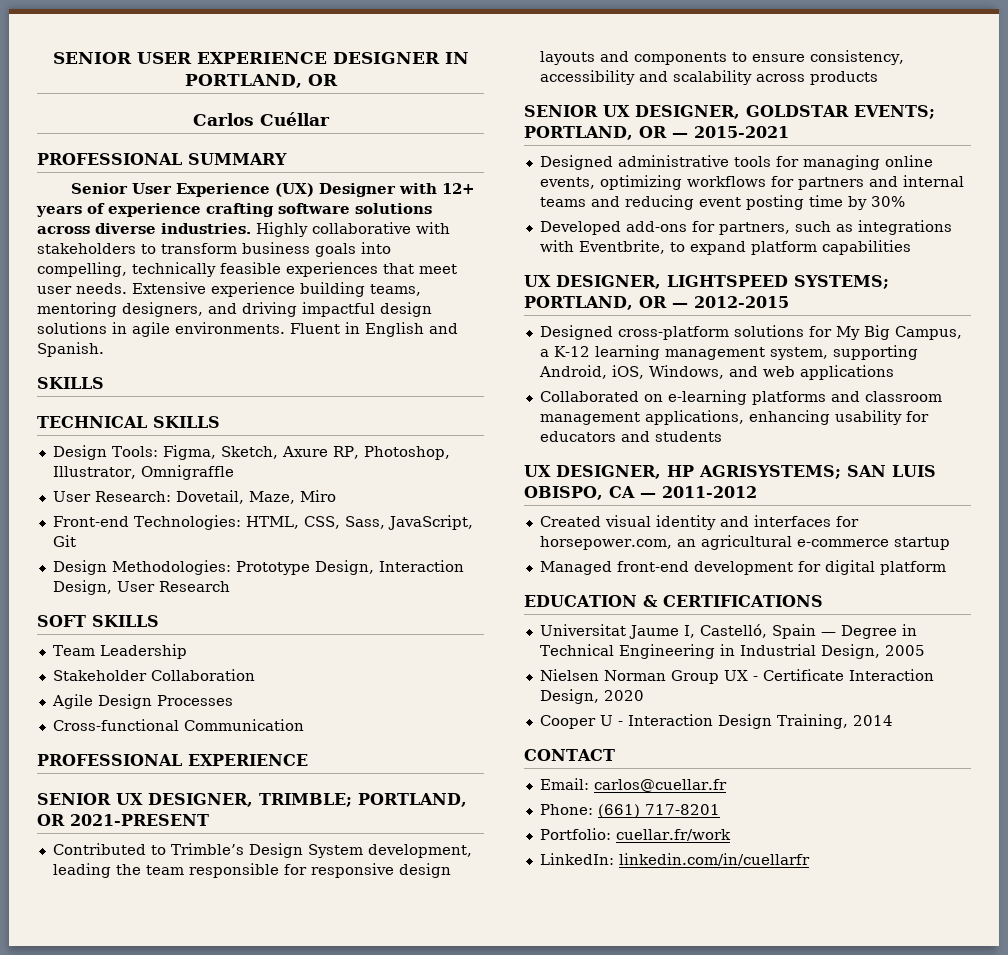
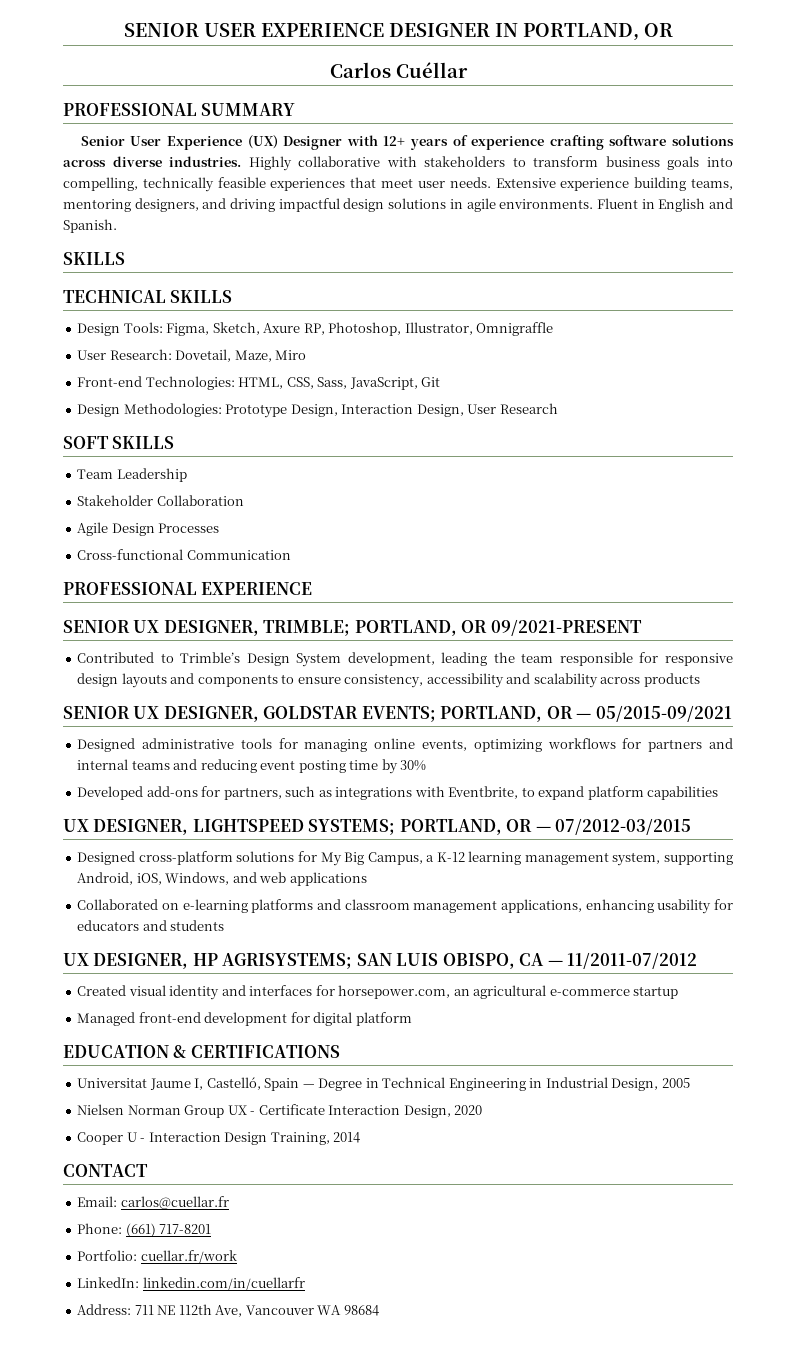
[70,814,209,826] 2021-PRESENT -> [490,619,642,636] 09/2021-PRESENT
[694,126,789,138] 2015-2021 -> [595,705,732,722] 05/2015-09/2021
[694,296,789,308] 2012-2015 -> [555,818,692,835] 07/2012-03/2015
[661,486,757,498] 2011-2012 -> [567,952,698,969] 11/2011-07/2012
(810, 859) none -> [77,1304,379,1317] // Address: 711 NE 112th Ave, Vancouver WA 98684

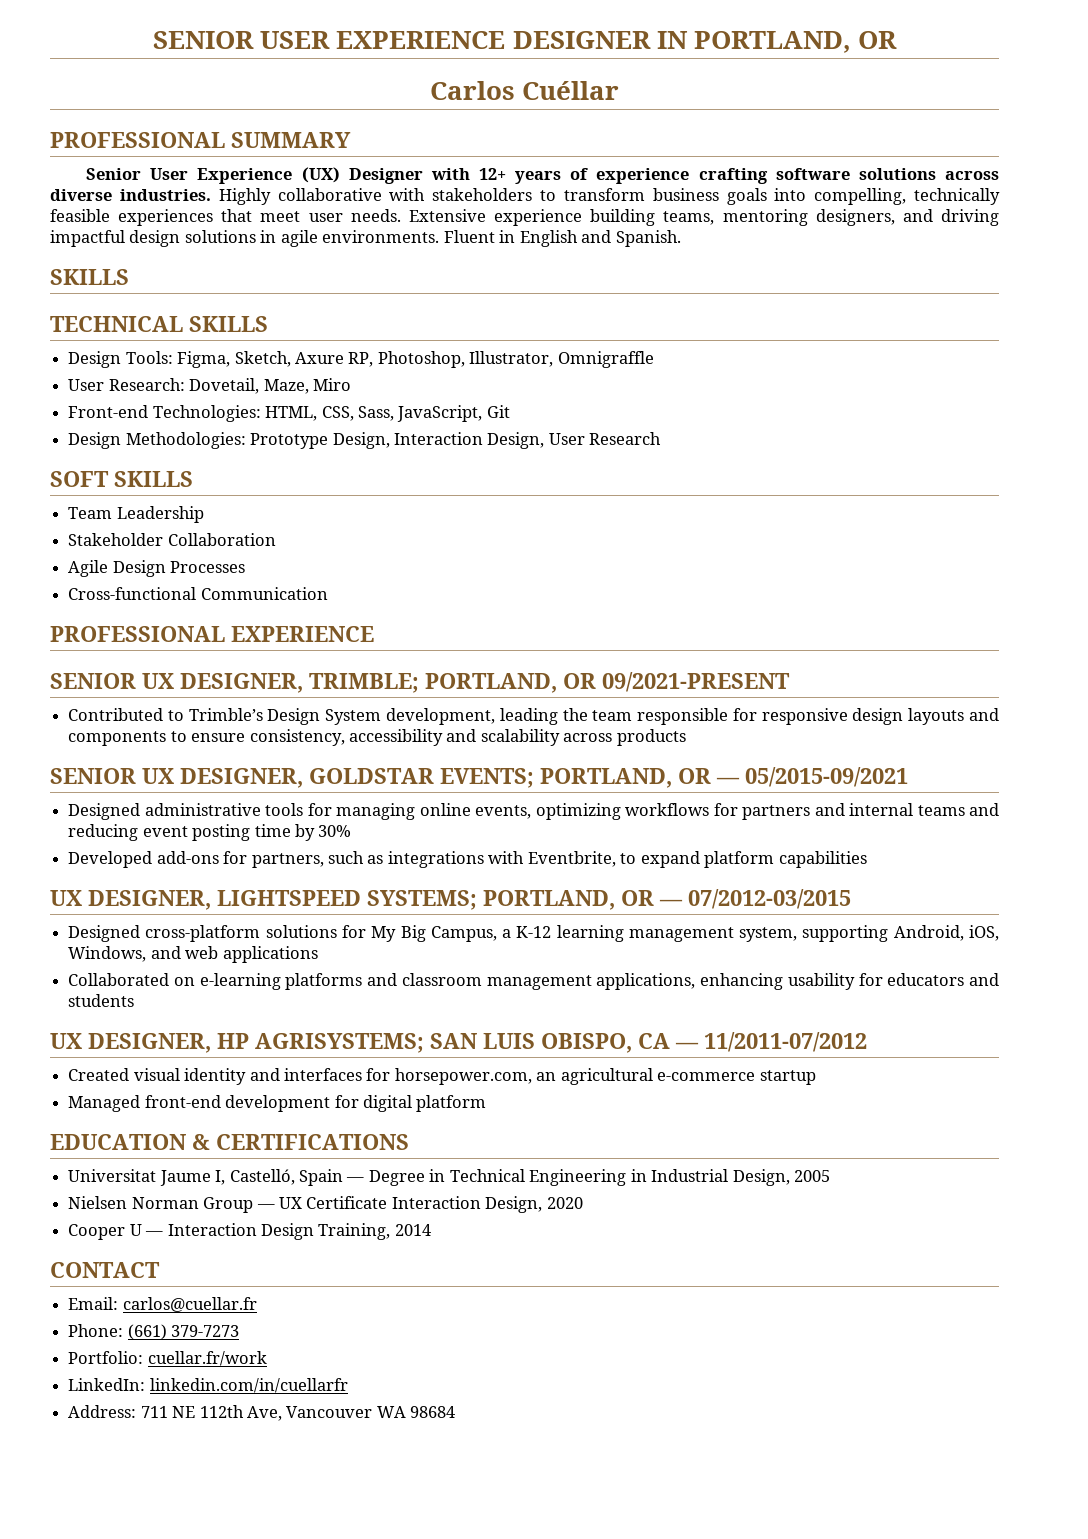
[227,1105,256,1115] UX - -> [256,1197,302,1209] — UX
[140,1138,146,1142] - -> [145,1231,164,1236] —
[159,1224,212,1234] 717-8201 -> [171,1325,240,1337] 379-7273

